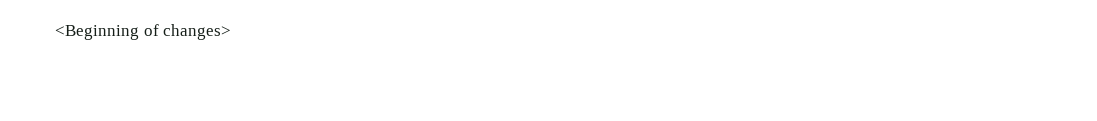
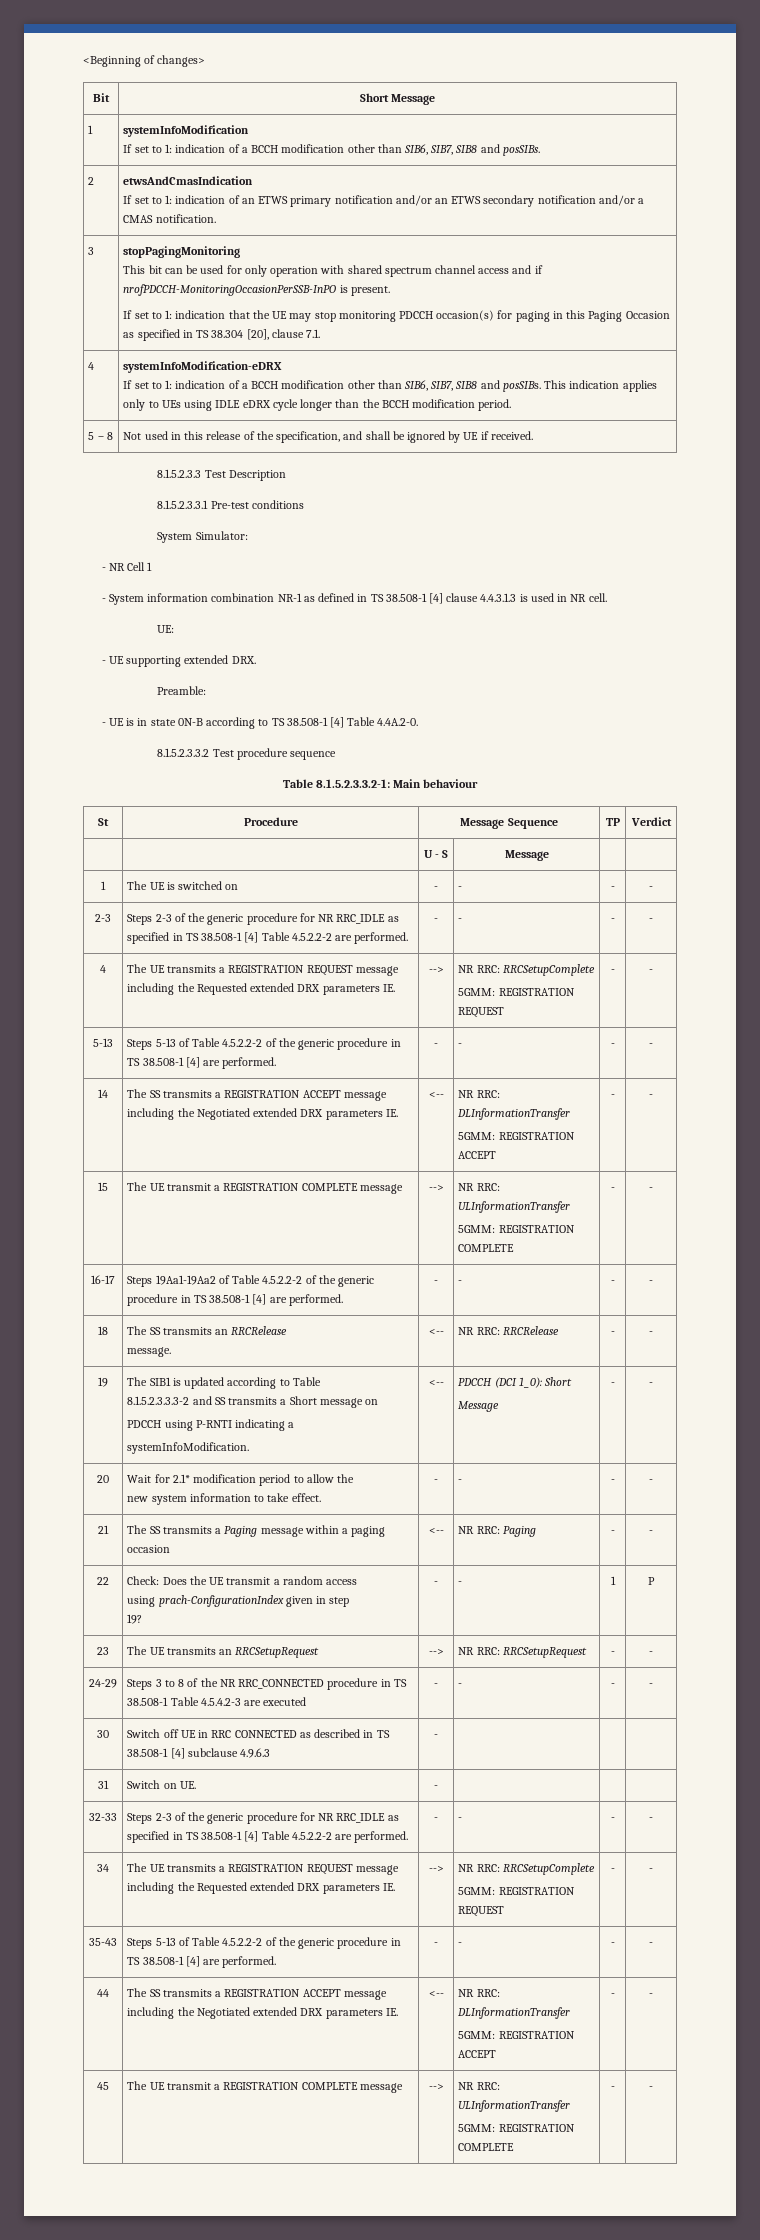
(232, 32) none -> [93,93,110,102] [359,93,436,105] [88,125,94,134] [123,125,250,137] [123,144,540,156] [88,177,95,185] [123,176,254,185] [123,195,645,207] [123,214,216,223] [88,247,95,255] [123,246,241,258] [123,265,543,277] [123,284,390,296] [123,310,670,322] [123,329,321,341] [88,362,95,370] [123,361,283,373] [123,380,657,392] [123,399,512,411] [88,432,113,440] [123,431,533,443] [157,469,286,481] [157,500,304,509] [157,531,248,543] [101,562,153,571] [101,593,607,605] [157,625,175,633] [101,655,256,667] [157,686,207,695] [101,717,419,729] [157,748,337,760] [282,779,479,788] [98,818,109,826] [243,817,298,826] [460,818,558,829] [605,818,620,826] [630,817,672,826] [423,850,449,858] [504,850,549,861] [101,881,106,890] [127,881,239,890] [434,886,438,890] [458,886,463,890] [610,886,615,890] [649,886,653,890] [95,914,111,922] [127,913,399,925] [127,932,409,944] [434,918,438,922] [458,918,463,922] [610,918,615,922] [649,918,653,922] [100,965,106,973] [127,964,399,976] [127,983,395,995] [428,967,444,973] [458,964,595,976] [458,988,575,996] [458,1007,505,1018] [610,969,615,973] [649,969,653,973] [93,1038,113,1047] [127,1038,401,1050] [127,1057,277,1069] [434,1043,438,1047] [458,1043,463,1047] [610,1043,615,1047] [649,1043,653,1047] [98,1089,108,1098] [127,1089,387,1101] [127,1108,398,1120] [428,1092,444,1098] [458,1090,500,1098] [457,1108,571,1120] [458,1132,575,1140] [458,1151,497,1159] [610,1094,615,1098] [649,1094,653,1098] [98,1182,108,1191] [127,1182,403,1194] [428,1185,444,1191] [458,1183,500,1191] [458,1201,571,1213] [458,1225,575,1233] [458,1244,515,1252] [610,1187,615,1191] [649,1187,653,1191] [91,1275,115,1284] [127,1275,375,1287] [127,1294,343,1306] [434,1280,438,1284] [458,1280,463,1284] [610,1280,615,1284] [649,1280,653,1284] [98,1326,108,1335] [127,1326,288,1335] [127,1347,172,1357] [428,1329,444,1335] [458,1326,559,1335] [610,1331,615,1335] [649,1331,653,1335] [98,1377,108,1387] [127,1377,321,1389] [127,1396,379,1408] [127,1419,295,1431] [127,1442,250,1454] [428,1380,444,1386] [458,1377,573,1388] [458,1401,500,1412] [610,1382,615,1386] [649,1382,653,1386] [97,1475,109,1483] [127,1474,355,1486] [127,1493,321,1505] [434,1479,438,1483] [458,1479,463,1483] [610,1479,615,1483] [649,1479,653,1483] [98,1525,109,1534] [127,1525,386,1537] [127,1545,171,1553] [428,1528,444,1534] [458,1526,536,1537] [610,1530,615,1534] [649,1530,653,1534] [97,1577,109,1585] [127,1576,358,1585] [127,1595,350,1607] [127,1614,143,1624] [434,1581,438,1585] [458,1581,463,1585] [610,1576,616,1585] [648,1577,655,1585] [97,1647,109,1655] [127,1646,320,1658] [428,1649,444,1655] [458,1647,587,1658] [610,1651,615,1655] [649,1651,653,1655] [89,1679,117,1688] [127,1678,407,1690] [127,1697,307,1706] [434,1683,438,1687] [458,1683,463,1687] [610,1683,615,1687] [649,1683,653,1687] [97,1730,109,1738] [127,1729,390,1738] [127,1748,271,1759] [434,1734,438,1738] [98,1780,109,1789] [127,1780,196,1789] [434,1785,438,1789] [89,1813,117,1821] [127,1812,399,1824] [127,1831,409,1843] [434,1817,438,1821] [458,1817,463,1821] [610,1817,615,1821] [649,1817,653,1821] [97,1864,109,1872] [127,1863,399,1875] [127,1882,395,1894] [428,1866,444,1872] [458,1863,595,1875] [458,1887,575,1895] [458,1906,505,1917] [610,1868,615,1872] [649,1868,653,1872] [89,1938,117,1946] [127,1937,401,1949] [127,1956,277,1968] [434,1942,438,1946] [458,1942,463,1946] [610,1942,615,1946] [649,1942,653,1946] [97,1989,109,1997] [127,1988,387,2000] [127,2007,398,2019] [428,1991,444,1997] [458,1989,500,1997] [457,2007,571,2019] [458,2031,575,2039] [458,2050,497,2058] [610,1993,615,1997] [649,1993,653,1997] [97,2082,109,2090] [127,2081,403,2093] [428,2084,444,2090] [458,2082,500,2090] [458,2100,571,2112] [458,2124,575,2132] [458,2143,515,2151] [610,2086,615,2090] [649,2086,653,2090] // Bit | Short Message // 1 | systemInfoModification // If set to 1: indication of a BCCH modification other than SIB6, SIB7, SIB8 and posSIBs. // 2 | etwsAndCmasIndication // If set to 1: indication of an ETWS primary notification and/or an ETWS secondary notification and/or a CMAS notification. // 3 | stopPagingMonitoring // This bit can be used for only operation with shared spectrum channel access and if nrofPDCCH-MonitoringOccasionPerSSB-InPO is present. // If set to 1: indication that the UE may stop monitoring PDCCH occasion(s) for paging in this Paging Occasion as specified in TS 38.304 [20], clause 7.1. // 4 | systemInfoModification-eDRX // If set to 1: indication of a BCCH modification other than SIB6, SIB7, SIB8 and posSIBs. This indication applies only to UEs using IDLE eDRX cycle longer than the BCCH modification period. // 5 – 8 | Not used in this release of the specification, and shall be ignored by UE if received. // 8.1.5.2.3.3 Test Description // 8.1.5.2.3.3.1 Pre-test conditions // System Simulator: // - NR Cell 1 // - System information combination NR-1 as defined in TS 38.508-1 [4] clause 4.4.3.1.3 is used in NR cell. // UE: // - UE supporting extended DRX. // Preamble: // - UE is in state 0N-B according to TS 38.508-1 [4] Table 4.4A.2-0. // 8.1.5.2.3.3.2 Test procedure sequence // Table 8.1.5.2.3.3.2-1: Main behaviour // St | Procedure | Message Sequence | TP | Verdict // | | U - S | Message | | // 1 | The UE is switched on | - | - | - | - // 2-3 | Steps 2-3 of the generic procedure for NR RRC_IDLE as specified in TS 38.508-1 [4] Table 4.5.2.2-2 are performed. | - | - | - | - // 4 | The UE transmits a REGISTRATION REQUEST message including the Requested extended DRX parameters IE. | --> | NR RRC: RRCSetupComplete // 5GMM: REGISTRATION REQUEST | - | - // 5-13 | Steps 5-13 of Table 4.5.2.2-2 of the generic procedure in TS 38.508-1 [4] are performed. | - | - | - | - // 14 | The SS transmits a REGISTRATION ACCEPT message including the Negotiated extended DRX parameters IE. | <-- | NR RRC: DLInformationTransfer // 5GMM: REGISTRATION ACCEPT | - | - // 15 | The UE transmit a REGISTRATION COMPLETE message | --> | NR RRC: ULInformationTransfer // 5GMM: REGISTRATION COMPLETE | - | - // 16-17 | Steps 19Aa1-19Aa2 of Table 4.5.2.2-2 of the generic procedure in TS 38.508-1 [4] are performed. | - | - | - | - // 18 | The SS transmits an RRCRelease // message. | <-- | NR RRC: RRCRelease | - | - // 19 | The SIB1 is updated according to Table // 8.1.5.2.3.3.3-2 and SS transmits a Short message on // PDCCH using P-RNTI indicating a // systemInfoModification. | <-- | PDCCH (DCI 1_0): Short // Message | - | - // 20 | Wait for 2.1* modification period to allow the // new system information to take effect. | - | - | - | - // 21 | The SS transmits a Paging message within a paging occasion | <-- | NR RRC: Paging | - | - // 22 | Check: Does the UE transmit a random access // using prach-ConfigurationIndex given in step // 19? | - | - | 1 | P // 23 | The UE transmits an RRCSetupRequest | --> | NR RRC: RRCSetupRequest | - | - // 24-29 | Steps 3 to 8 of the NR RRC_CONNECTED procedure in TS 38.508-1 Table 4.5.4.2-3 are executed | - | - | - | - // 30 | Switch off UE in RRC CONNECTED as described in TS 38.508-1 [4] subclause 4.9.6.3 | - | | | // 31 | Switch on UE. | - | | | // 32-33 | Steps 2-3 of the generic procedure for NR RRC_IDLE as specified in TS 38.508-1 [4] Table 4.5.2.2-2 are performed. | - | - | - | - // 34 | The UE transmits a REGISTRATION REQUEST message including the Requested extended DRX parameters IE. | --> | NR RRC: RRCSetupComplete // 5GMM: REGISTRATION REQUEST | - | - // 35-43 | Steps 5-13 of Table 4.5.2.2-2 of the generic procedure in TS 38.508-1 [4] are performed. | - | - | - | - // 44 | The SS transmits a REGISTRATION ACCEPT message including the Negotiated extended DRX parameters IE. | <-- | NR RRC: DLInformationTransfer // 5GMM: REGISTRATION ACCEPT | - | - // 45 | The UE transmit a REGISTRATION COMPLETE message | --> | NR RRC: ULInformationTransfer // 5GMM: REGISTRATION COMPLETE | - | -

